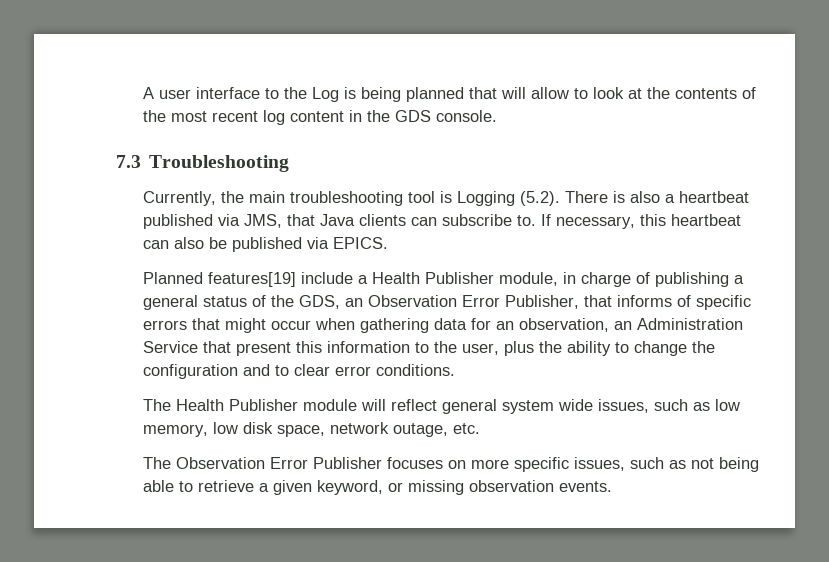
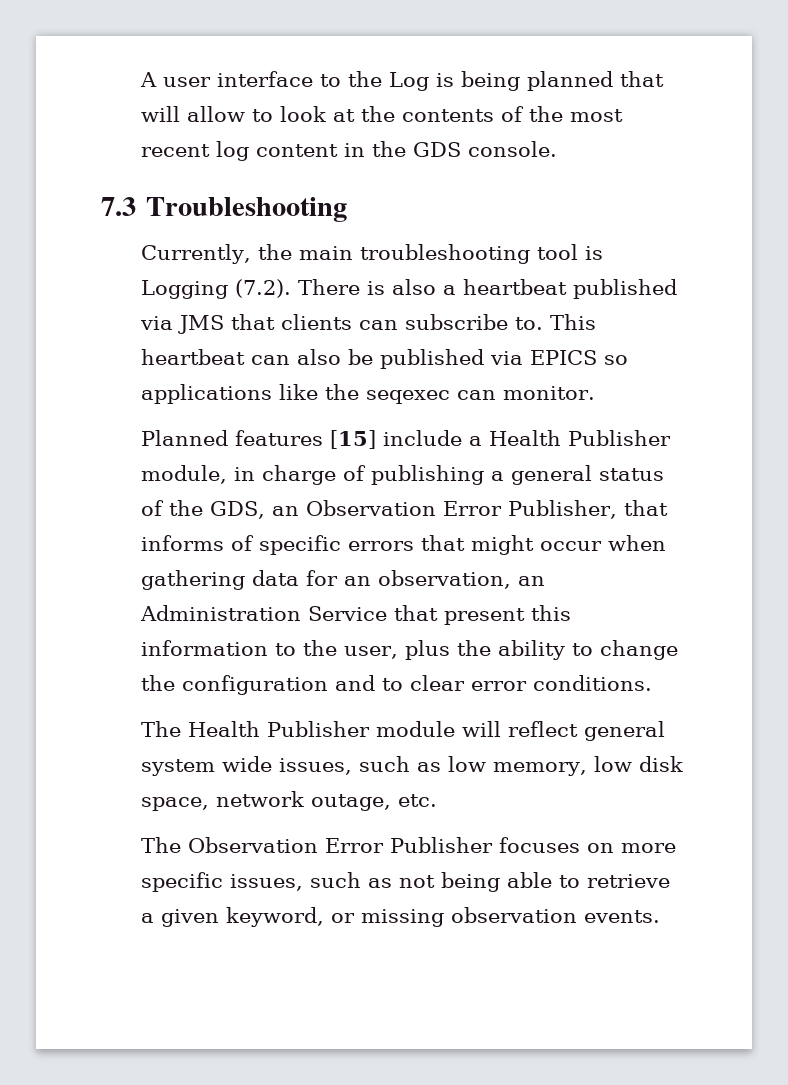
[519,191,560,206] (5.2). -> [235,279,292,298] (7.2).
[243,214,355,228] JMS, that Java -> [178,314,276,334] JMS that
[540,214,666,229] If necessary, this -> [550,314,597,330] This
[332,237,388,249] EPICS. -> [530,350,629,365] [141,384,596,404] EPICS so applications like the seqexec can monitor.
[207,272,296,287] features[19] -> [235,430,377,449] features [15]

